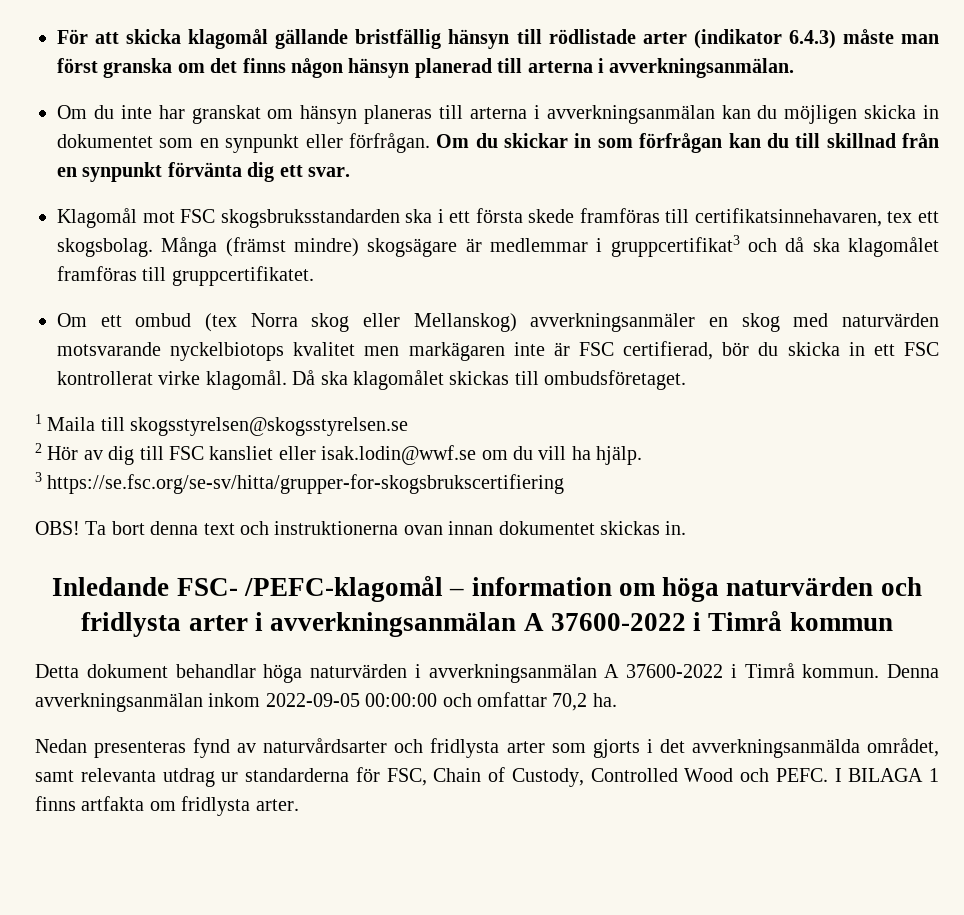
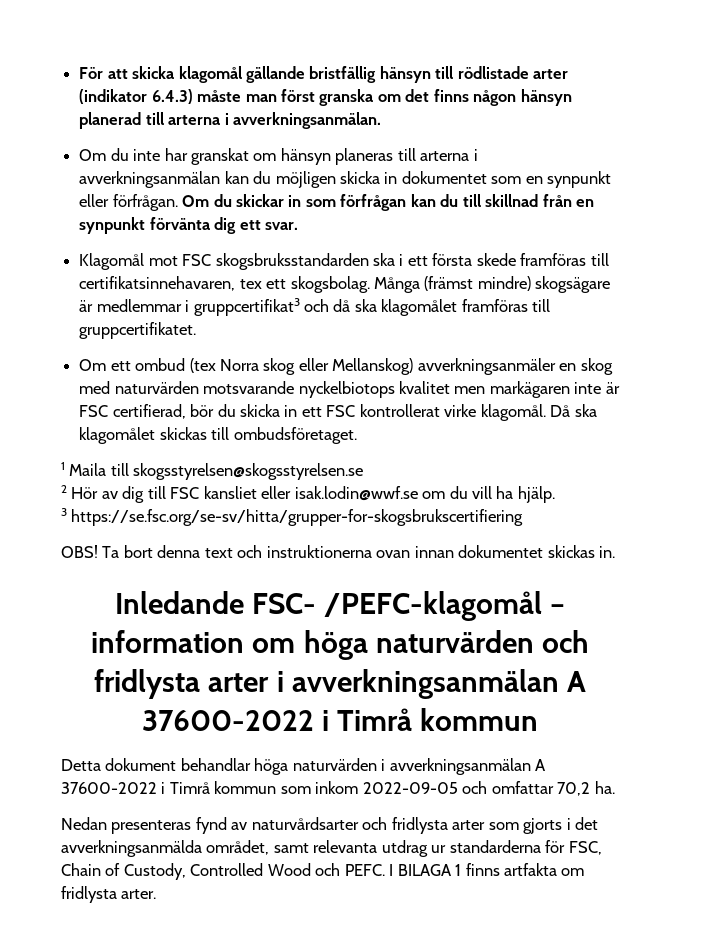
[802,664,939,678] [35,693,203,712] kommun. Denna avverkningsanmälan -> [214,781,311,794] kommun som
[365,693,438,707] 00:00:00 -> (458, 788) none

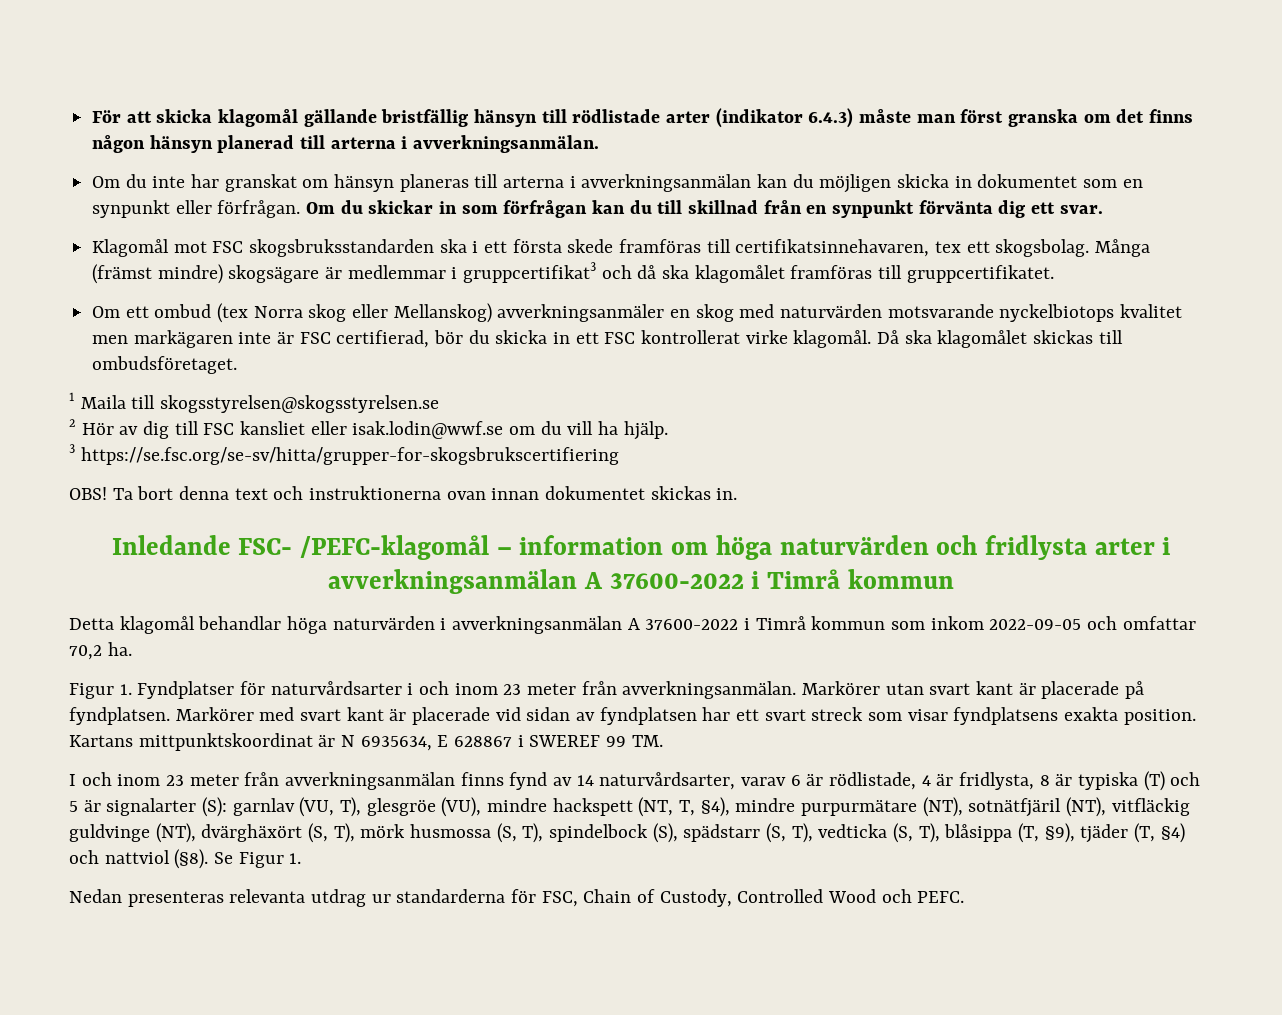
[105,758,177,771] dokument -> [119,616,195,634] klagomål
[61,817,599,834] [61,840,309,857] Nedan presenteras fynd av naturvårdsarter och fridlysta arter som gjorts i det avverkningsanmälda området, samt -> [69,681,1145,699] [69,707,1196,725] [69,733,663,751] [69,771,1201,791] [69,797,1190,817] [69,823,1185,843] [69,849,302,869] [69,889,224,907] Figur 1. Fyndplatser för naturvårdsarter i och inom 23 meter från avverkningsanmälan. Markörer utan svart kant är placerade på fyndplatsen. Markörer med svart kant är placerade vid sidan av fyndplatsen har ett svart streck som visar fyndplatsens exakta position. Kartans mittpunktskoordinat är N 6935634, E 628867 i SWEREF 99 TM. // I och inom 23 meter från avverkningsanmälan finns fynd av 14 naturvårdsarter, varav 6 är rödlistade, 4 är fridlysta, 8 är typiska (T) och 5 är signalarter (S): garnlav (VU, T), glesgröe (VU), mindre hackspett (NT, T, §4), mindre purpurmätare (NT), sotnätfjäril (NT), vitfläckig guldvinge (NT), dvärghäxört (S, T), mörk husmossa (S, T), spindelbock (S), spädstarr (S, T), vedticka (S, T), blåsippa (T, §9), tjäder (T, §4) och nattviol (§8). Se Figur 1. // Nedan presenteras
[389,863,585,876] [61,886,157,903] I BILAGA 1 finns artfakta om fridlysta arter. -> (965, 897) none

